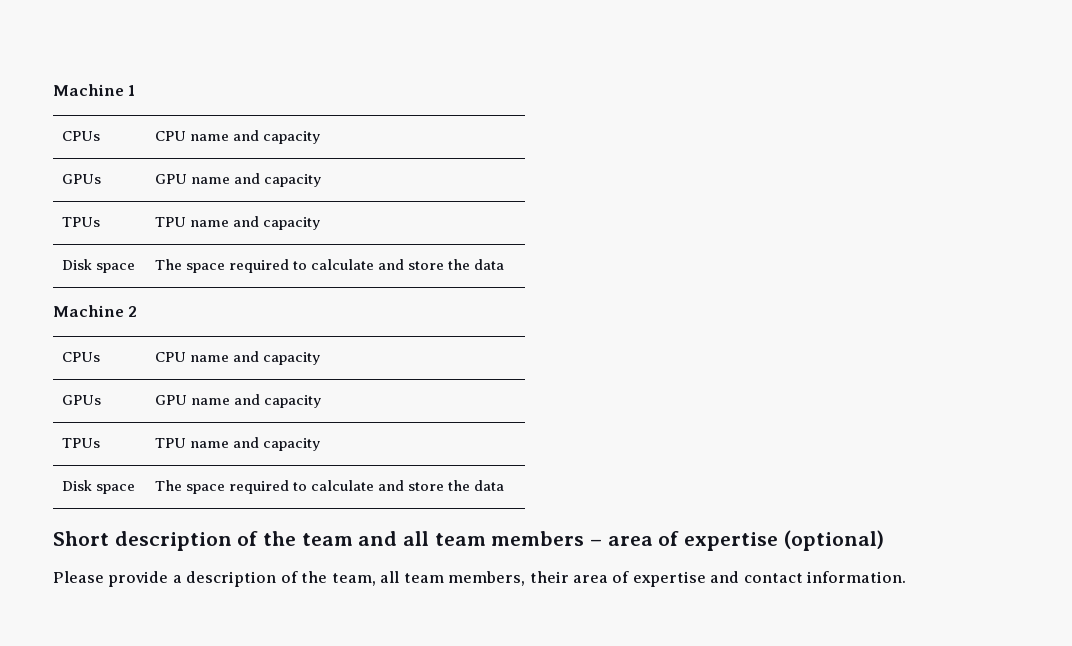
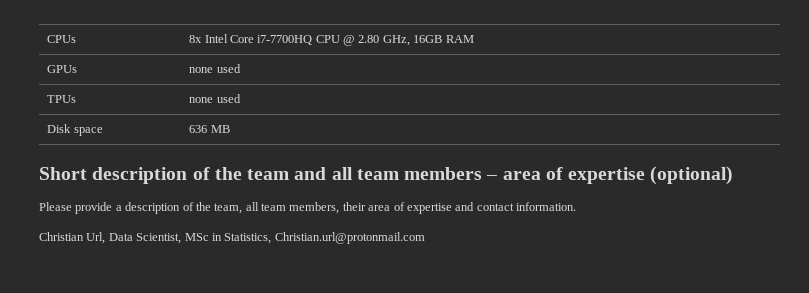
[53,84,136,96] [62,131,101,141] [155,130,321,144] [62,174,102,184] [155,173,322,187] [62,217,101,227] [155,216,321,230] [62,259,136,273] [155,259,505,273] [53,305,138,317] [62,352,101,362] [155,351,321,365] [62,395,102,405] [155,394,322,408] [62,438,101,448] [155,437,321,451] [62,480,136,494] [155,480,505,494] Machine 1 // CPUs | CPU name and capacity // GPUs | GPU name and capacity // TPUs | TPU name and capacity // Disk space | The space required to calculate and store the data // Machine 2 // CPUs | CPU name and capacity // GPUs | GPU name and capacity // TPUs | TPU name and capacity // Disk space | The space required to calculate and store the data -> [47,35,77,43] [189,34,474,46] [47,65,78,73] [189,64,241,73] [47,95,77,103] [189,94,241,103] [47,124,103,136] [189,125,230,133] CPUs | 8x Intel Core i7-7700HQ CPU @ 2.80 GHz, 16GB RAM // GPUs | none used // TPUs | none used // Disk space | 636 MB
(907, 577) none -> [39,232,425,244] // Christian Url, Data Scientist, MSc in Statistics, Christian.url@protonmail.com

